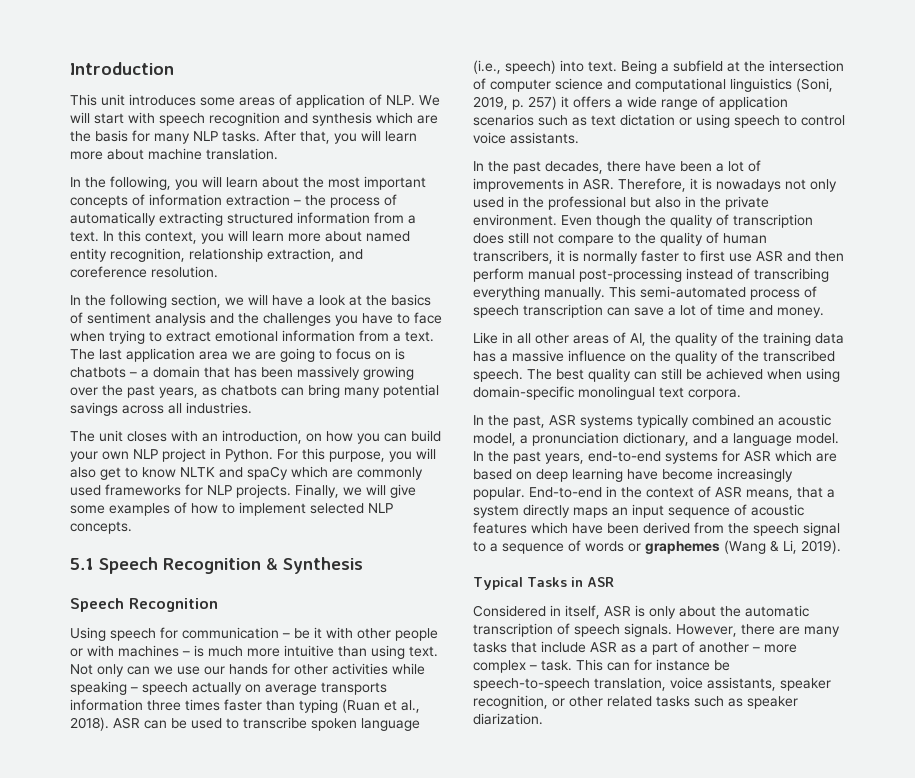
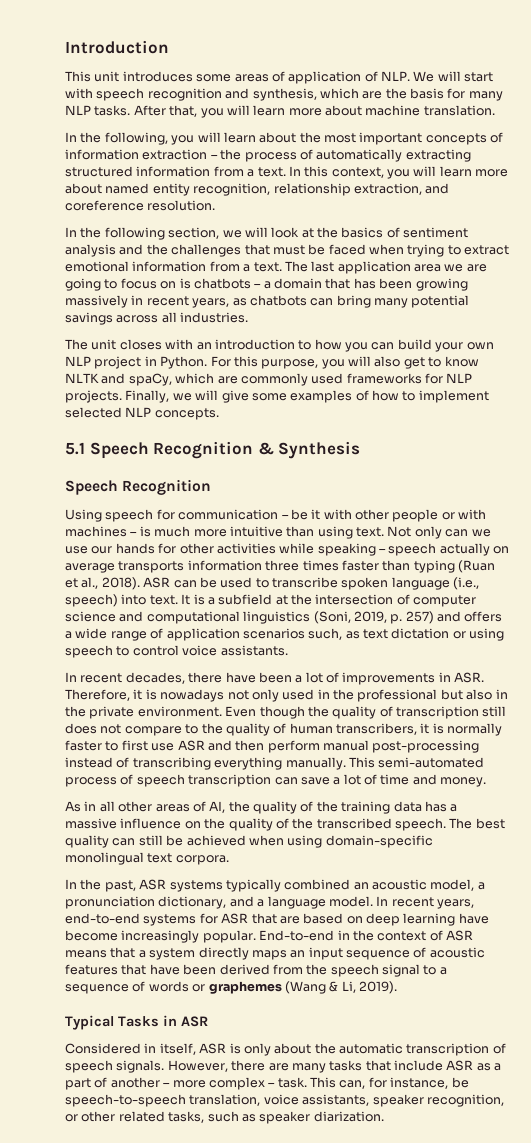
[312,112,372,126] synthesis -> [252,88,317,101] synthesis,
[272,295,315,306] have a -> (268, 232) none
[335,312,442,326] you have to face -> [244,244,366,255] that must be faced
[297,366,414,380] [70,385,155,398] massively growing over the past -> [415,278,468,291] [65,295,189,308] growing massively in recent
[222,430,322,444] introduction, on -> [214,339,312,350] introduction to
[247,466,288,480] spaCy -> [128,373,172,386] spaCy,
[621,60,657,74] Being -> [181,594,205,605] It is
[561,96,569,108] it -> [437,611,461,622] and
[538,115,568,126] such -> [308,628,343,640] such,
[488,161,541,174] the past -> [80,673,123,683] recent
[473,232,529,244] does still -> [482,706,507,717] [65,723,97,734] still does
[473,332,498,344] Like -> [65,801,81,812] As
[488,451,541,464] the past -> [391,897,434,907] recent
[775,450,812,462] which -> [251,913,277,924] that
[746,489,793,500] means, -> [65,950,107,958] means
[531,522,568,534] which -> [121,964,147,975] that
[607,659,710,671] can for instance -> [339,1077,449,1089] can, for instance,
[656,696,690,707] tasks -> [168,1111,205,1123] tasks,

